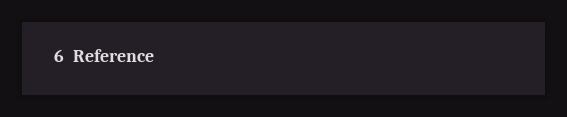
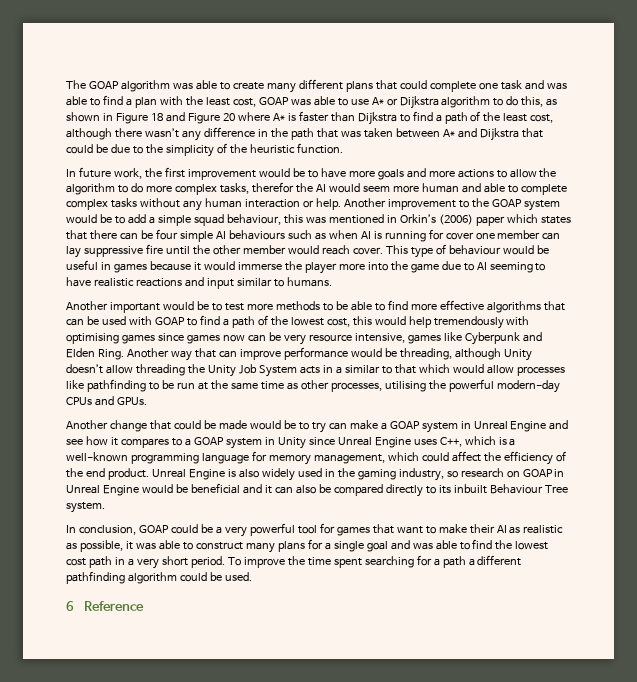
(54, 55) none -> [66,79,567,93] [66,95,558,109] [66,111,554,125] [66,127,543,141] [66,143,343,157] [66,167,557,180] [66,182,567,195] [66,198,560,211] [66,214,571,226] [66,229,561,242] [66,244,549,258] [66,260,546,274] [66,277,332,289] [66,300,565,313] [66,315,530,329] [66,332,542,345] [66,347,532,361] [66,364,565,377] [66,379,560,393] [66,396,147,406] [66,420,569,433] [66,436,516,449] [66,451,566,465] [66,468,565,481] [66,483,568,497] [66,502,105,513] [66,523,564,537] [66,539,549,553] [66,555,522,569] [66,571,252,584] The GOAP algorithm was able to create many different plans that could complete one task and was able to find a plan with the least cost, GOAP was able to use A* or Dijkstra algorithm to do this, as shown in Figure 18 and Figure 20 where A* is faster than Dijkstra to find a path of the least cost, although there wasn’t any difference in the path that was taken between A* and Dijkstra that could be due to the simplicity of the heuristic function. // In future work, the first improvement would be to have more goals and more actions to allow the algorithm to do more complex tasks, therefor the AI would seem more human and able to complete complex tasks without any human interaction or help. Another improvement to the GOAP system would be to add a simple squad behaviour, this was mentioned in Orkin’s (2006) paper which states that there can be four simple AI behaviours such as when AI is running for cover one member can lay suppressive fire until the other member would reach cover. This type of behaviour would be useful in games because it would immerse the player more into the game due to AI seeming to have realistic reactions and input similar to humans. // Another important would be to test more methods to be able to find more effective algorithms that can be used with GOAP to find a path of the lowest cost, this would help tremendously with optimising games since games now can be very resource intensive, games like Cyberpunk and Elden Ring. Another way that can improve performance would be threading, although Unity doesn’t allow threading the Unity Job System acts in a similar to that which would allow processes like pathfinding to be run at the same time as other processes, utilising the powerful modern-day CPUs and GPUs. // Another change that could be made would be to try can make a GOAP system in Unreal Engine and see how it compares to a GOAP system in Unity since Unreal Engine uses C++, which is a well-known programming language for memory management, which could affect the efficiency of the end product. Unreal Engine is also widely used in the gaming industry, so research on GOAP in Unreal Engine would be beneficial and it can also be compared directly to its inbuilt Behaviour Tree system. // In conclusion, GOAP could be a very powerful tool for games that want to make their AI as realistic as possible, it was able to construct many plans for a single goal and was able to find the lowest cost path in a very short period. To improve the time spent searching for a path a different pathfinding algorithm could be used. //

